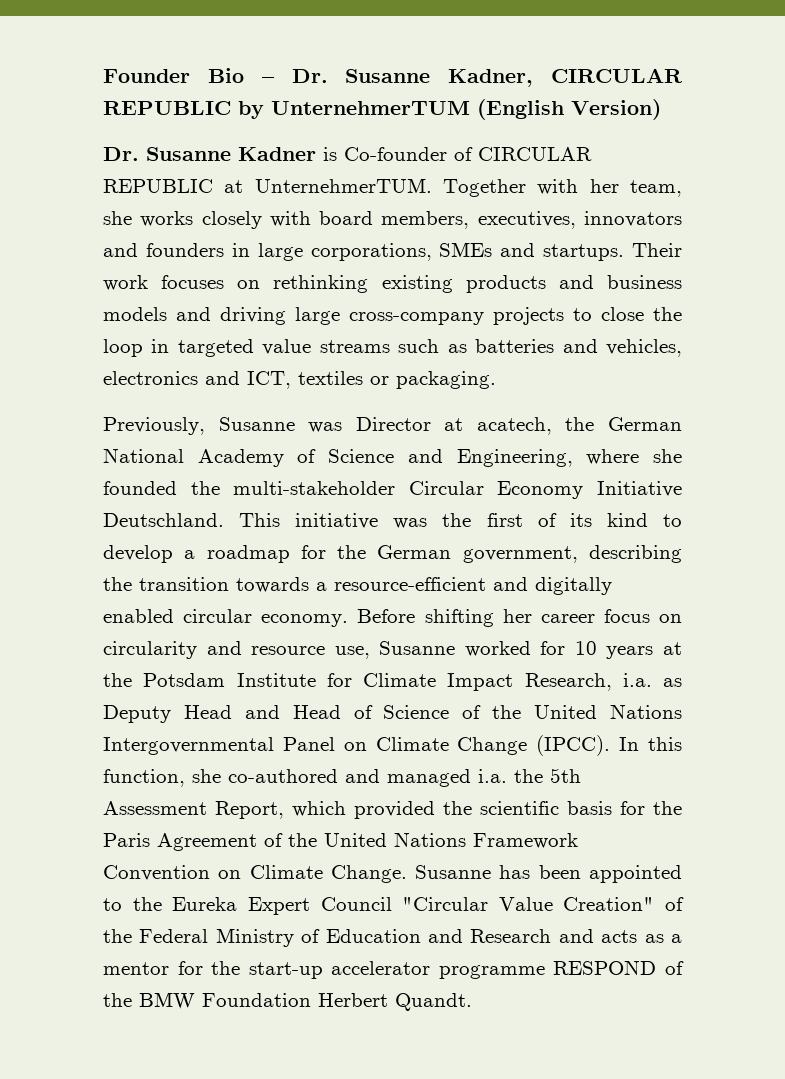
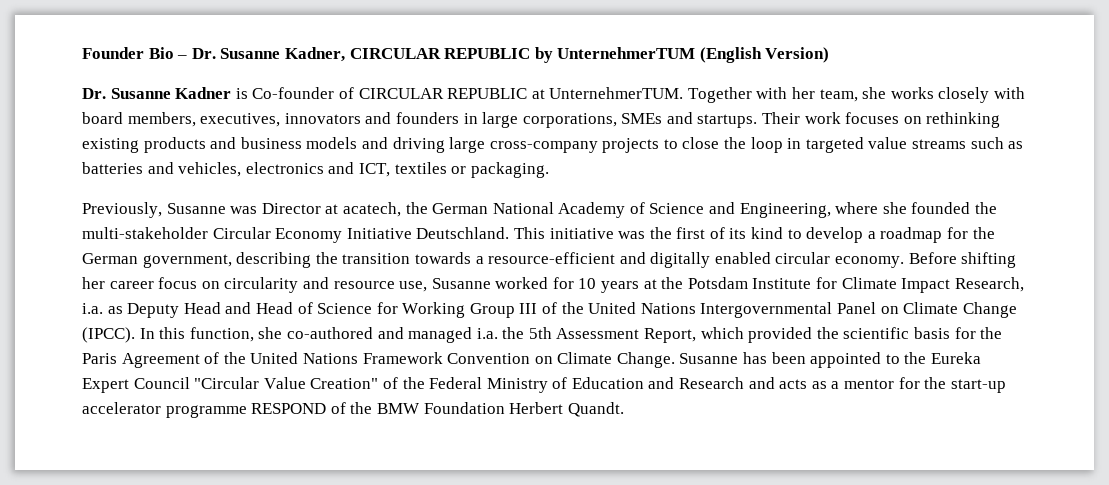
(450, 712) none -> [376,302,538,318] for Working Group III

